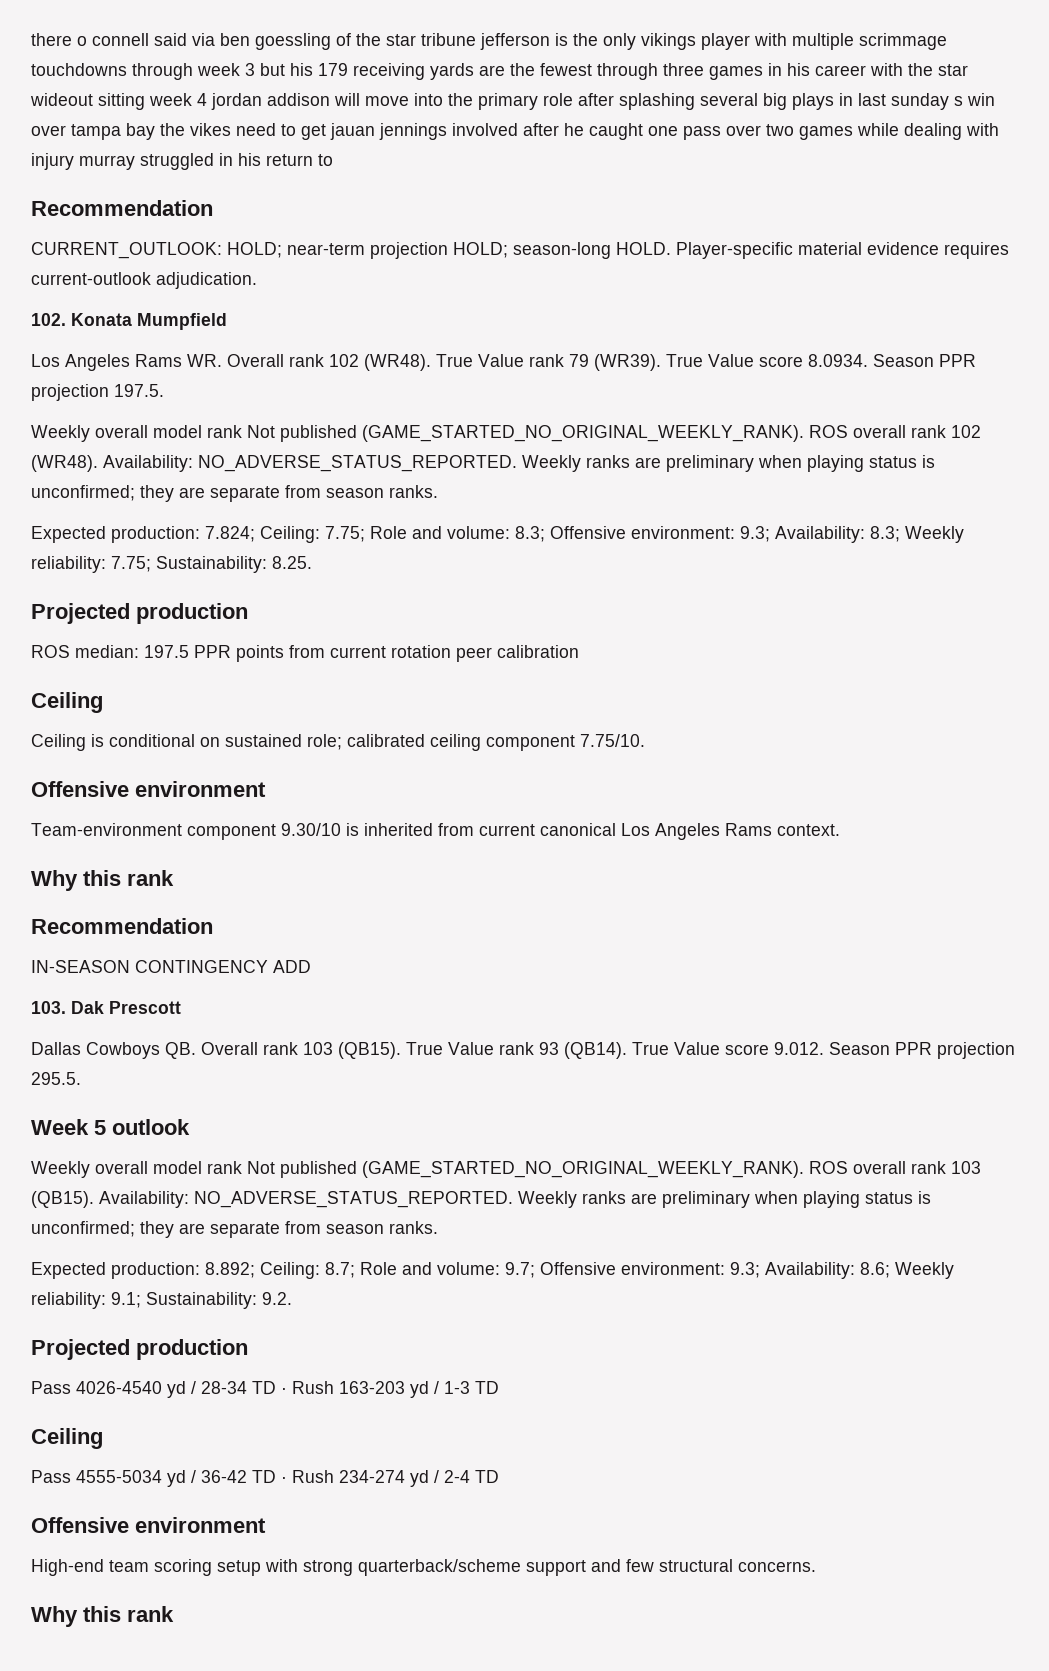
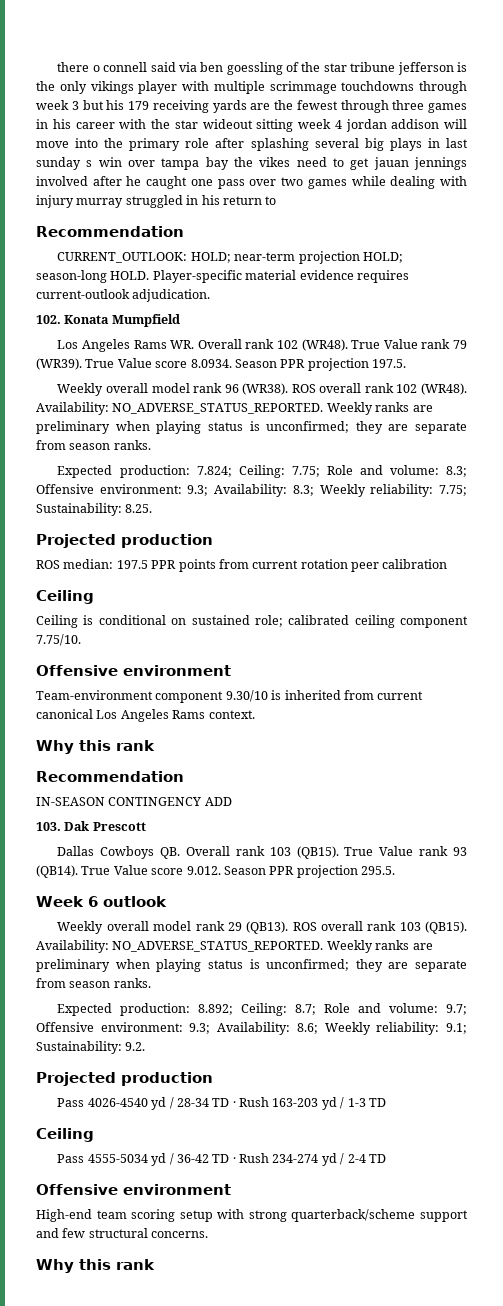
[247,425,804,442] Not published (GAME_STARTED_NO_ORIGINAL_WEEKLY_RANK). -> [224,383,289,395] 96 (WR38).
[94,1120,106,1135] 5 -> [88,896,98,907] 6
[247,1161,804,1178] Not published (GAME_STARTED_NO_ORIGINAL_WEEKLY_RANK). -> [227,921,289,934] 29 (QB13).

